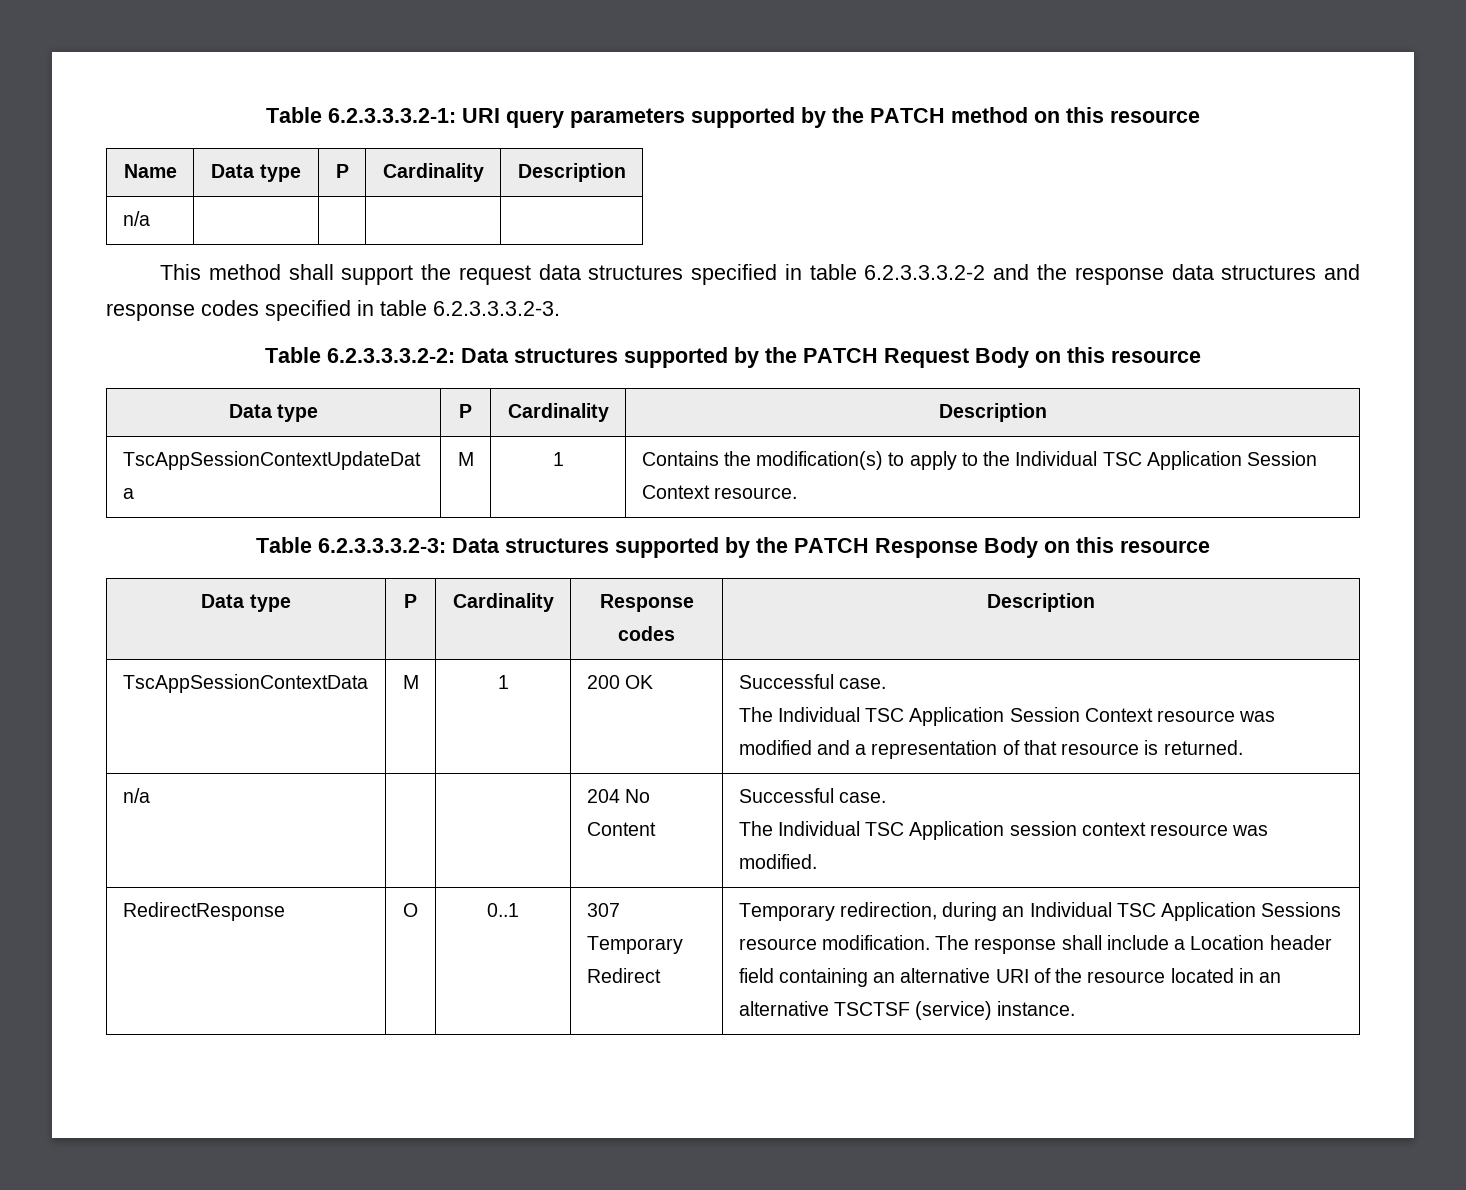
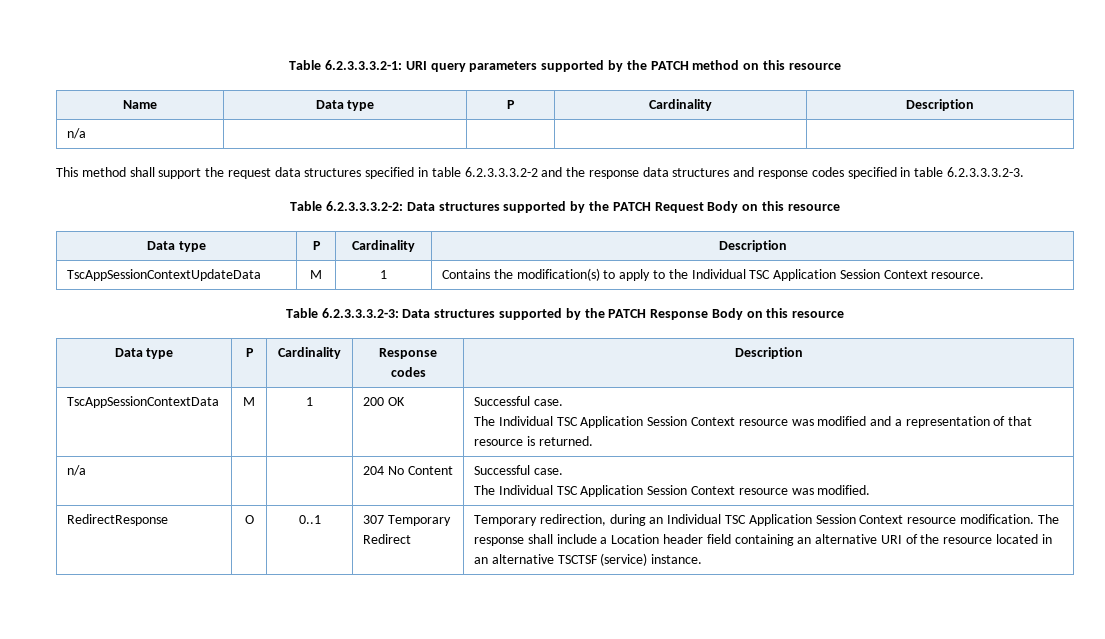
[1009,821,1146,836] session context -> [647,485,736,495] Session Context
[1261,902,1342,917] Sessions -> [815,514,904,524] Session Context

